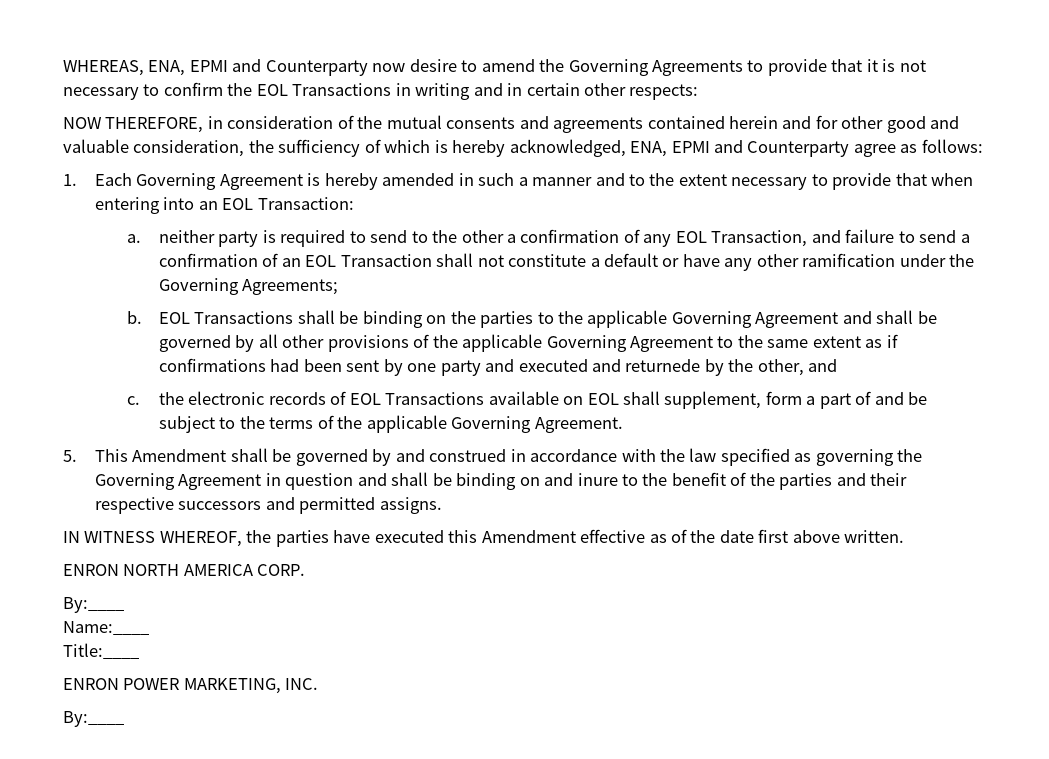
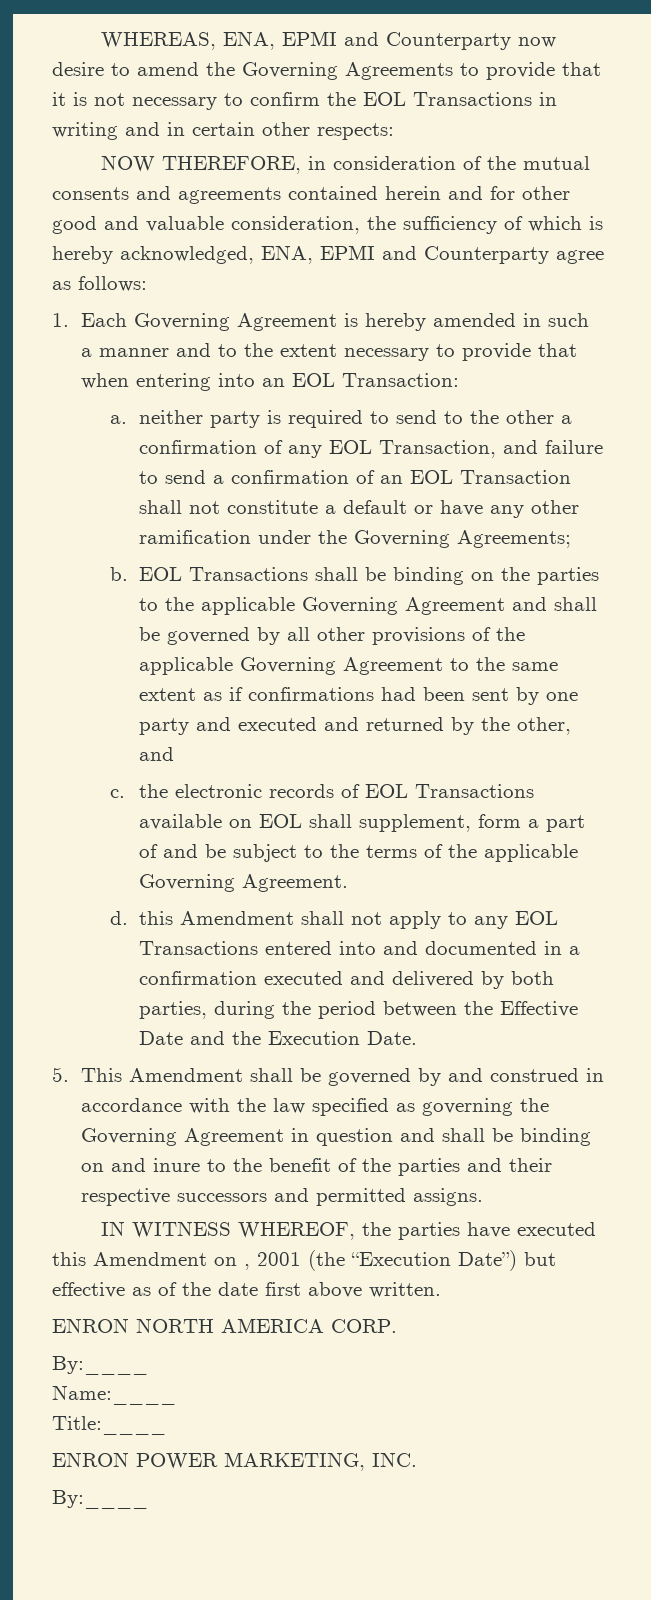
[625,359,701,372] returnede -> [366,717,445,731] returned
(623, 425) none -> [110,911,559,929] [139,941,581,955] [139,971,555,989] [139,1001,579,1019] [139,1031,418,1045] // d. this Amendment shall not apply to any EOL Transactions entered into and documented in a confirmation executed and delivered by both parties, during the period between the Effective Date and the Execution Date.
(576, 536) none -> [214,1250,556,1271] on , 2001 (the “Execution Date”) but

